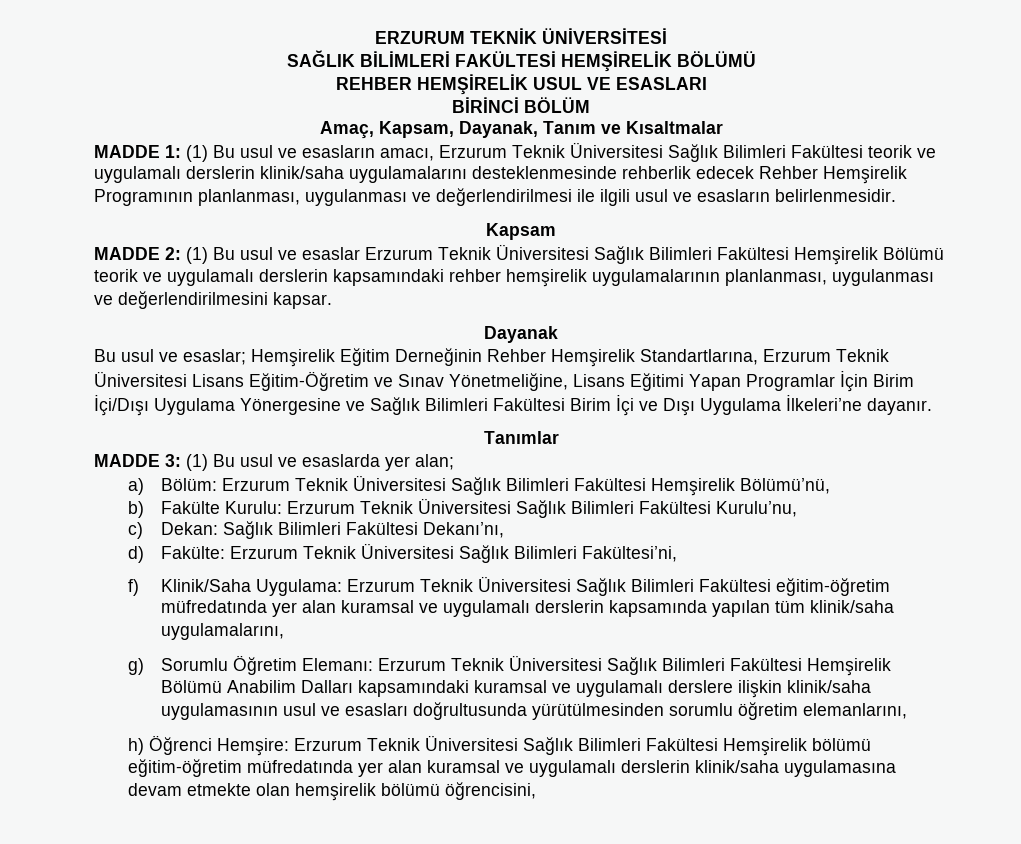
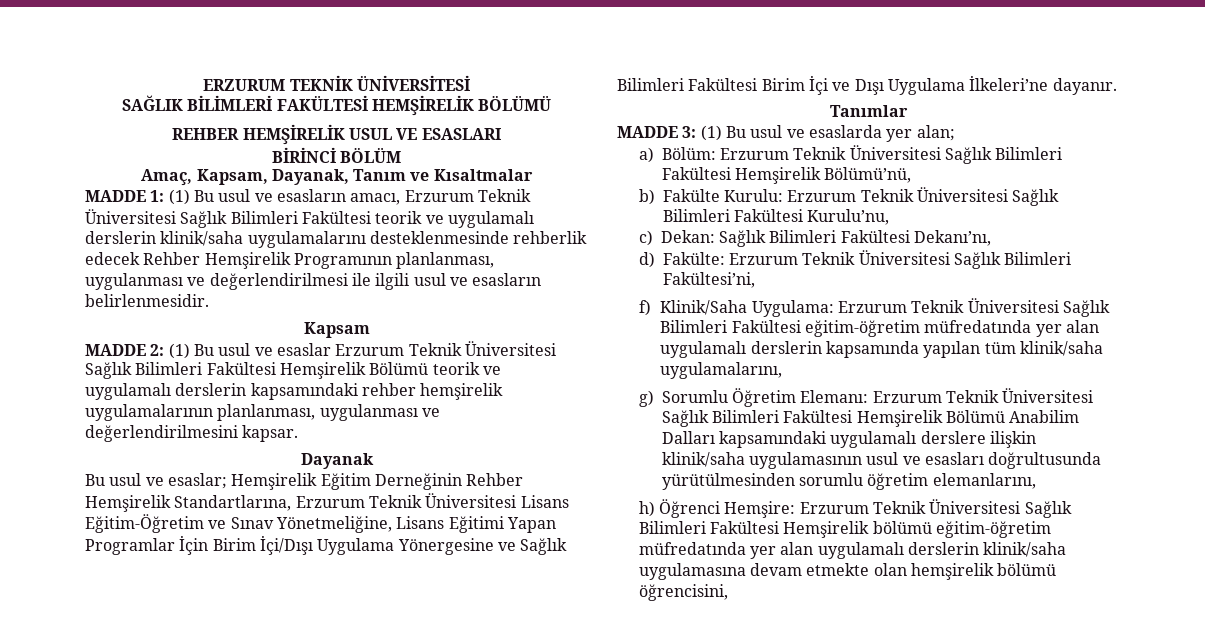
[341,600,439,613] kuramsal ve -> (1100, 326) none
[474,680,572,693] kuramsal ve -> (827, 439) none
[426,760,524,773] kuramsal ve -> (814, 548) none

